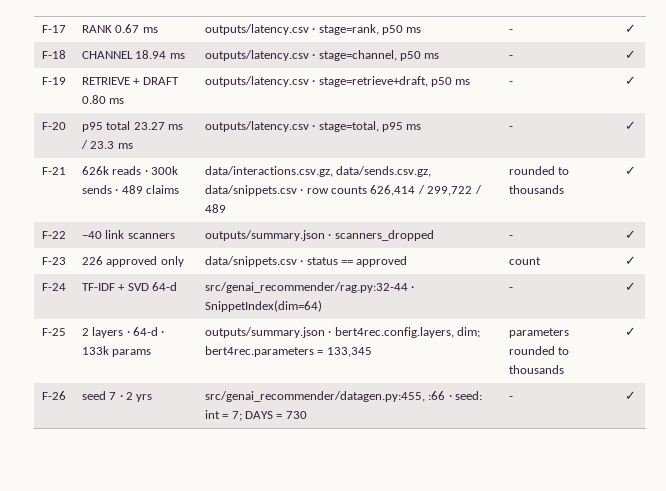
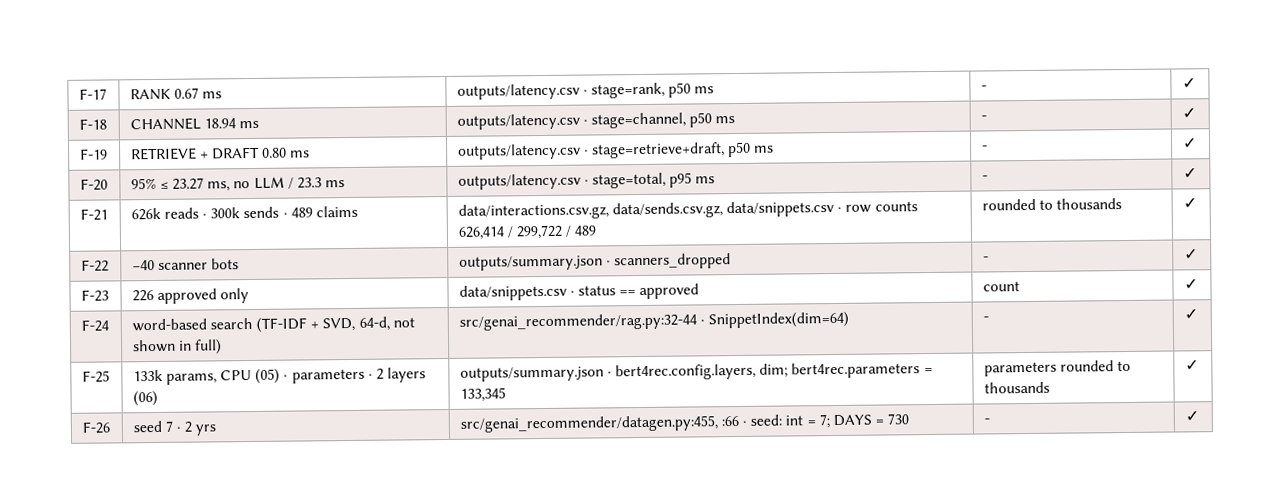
[81,121,183,132] p95 total 23.27 ms -> [130,176,285,192] 95% ≤ 23.27 ms, no LLM
[105,230,175,239] link scanners -> [157,258,239,270] scanner bots
[81,282,177,291] TF-IDF + SVD 64-d -> [131,316,415,333] [132,339,222,355] word-based search (TF-IDF + SVD, 64-d, not shown in full)
[81,327,165,338] [81,346,152,357] 2 layers · 64-d · 133k params -> [132,367,427,385] [132,390,158,407] 133k params, CPU (05) · parameters · 2 layers (06)

